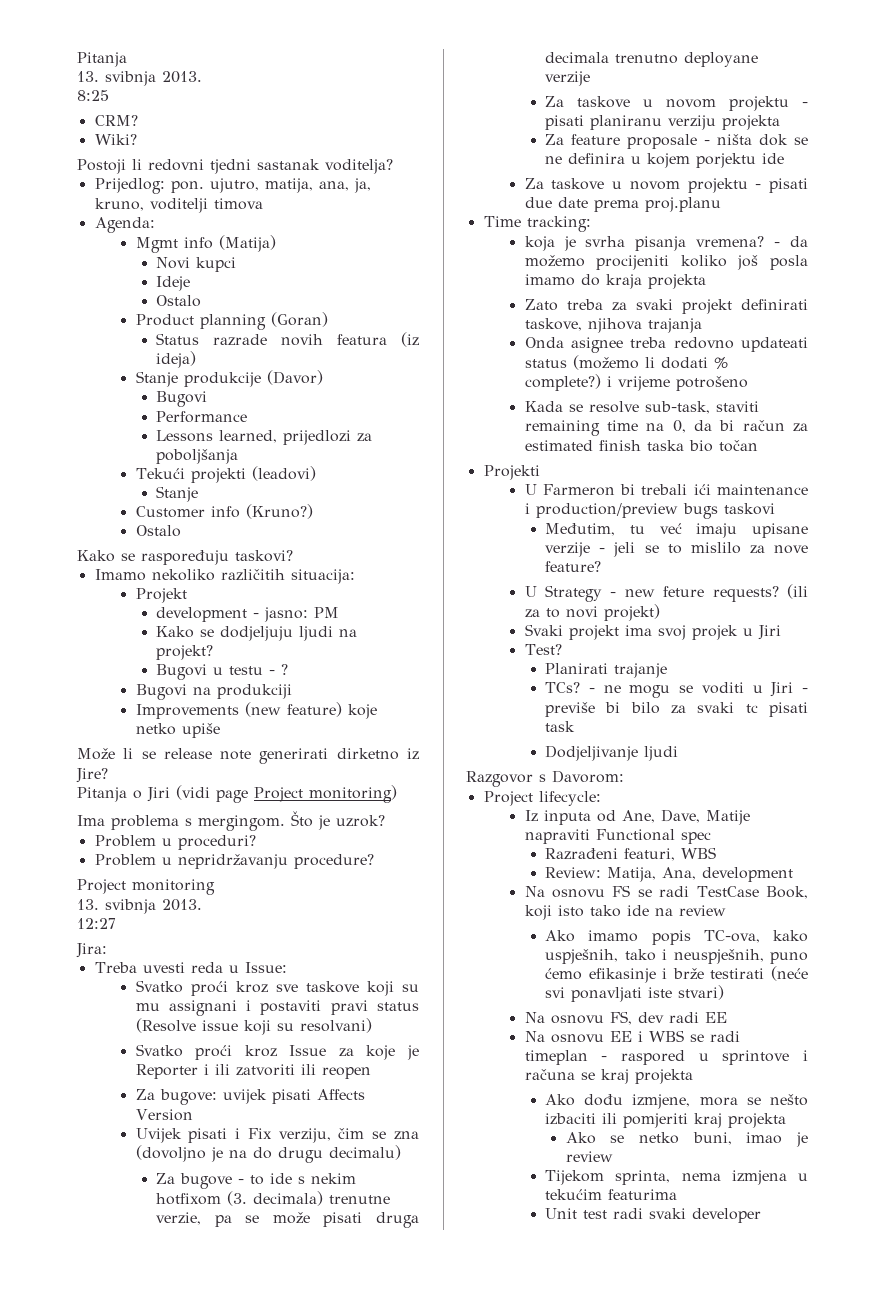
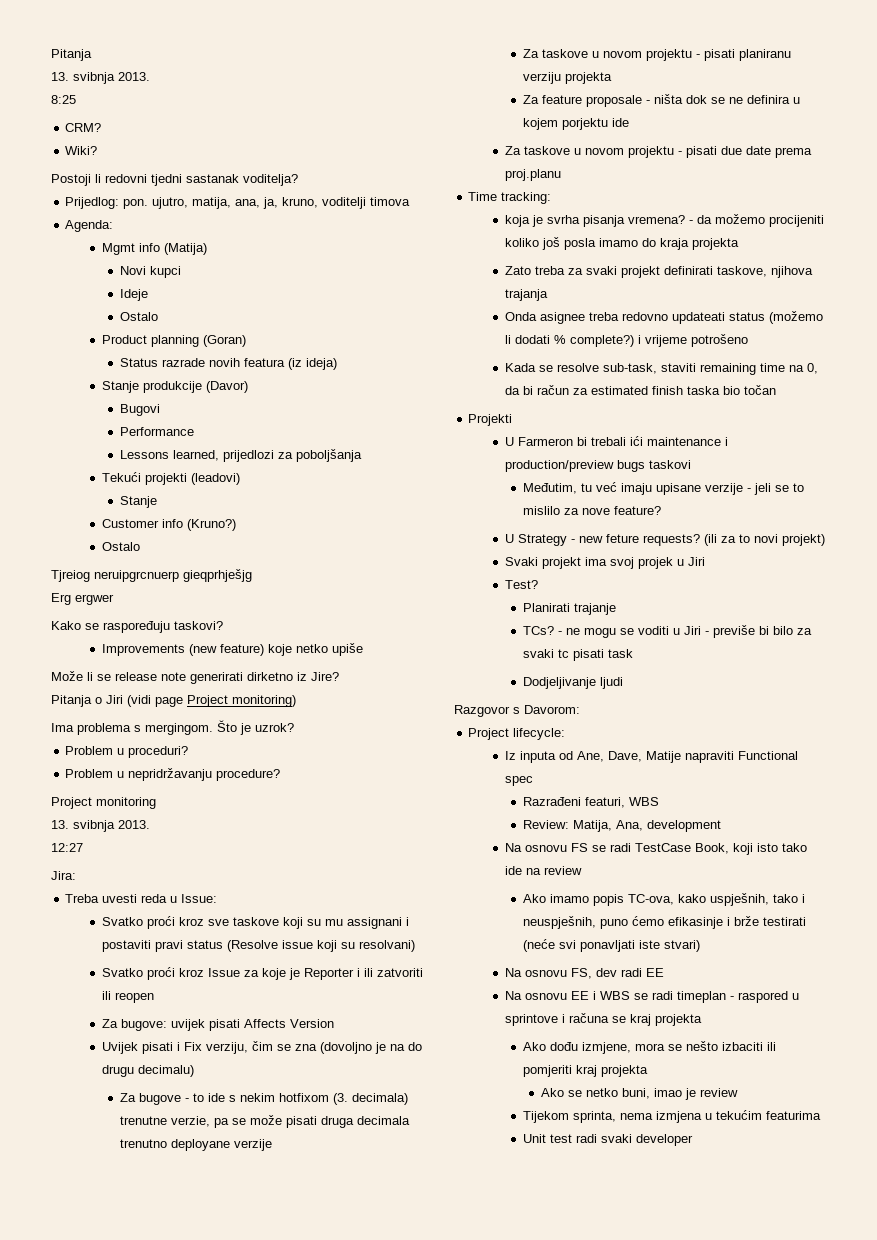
(181, 531) none -> [51,569,252,582] [51,593,114,605] // Tjreiog neruipgrcnuerp gieqprhješjg // Erg ergwer
[94,569,355,584] [135,588,187,603] [156,607,340,622] [156,626,358,641] [156,645,214,660] [156,664,289,680] [135,684,292,700] // Imamo nekoliko različitih situacija: // Projekt // development - jasno: PM // Kako se dodjeljuju ljudi na projekt? // Bugovi u testu - ? // Bugovi na produkciji -> (223, 625) none

